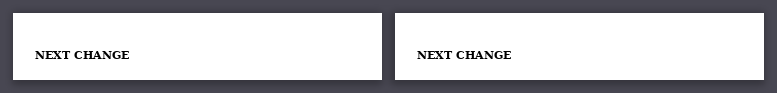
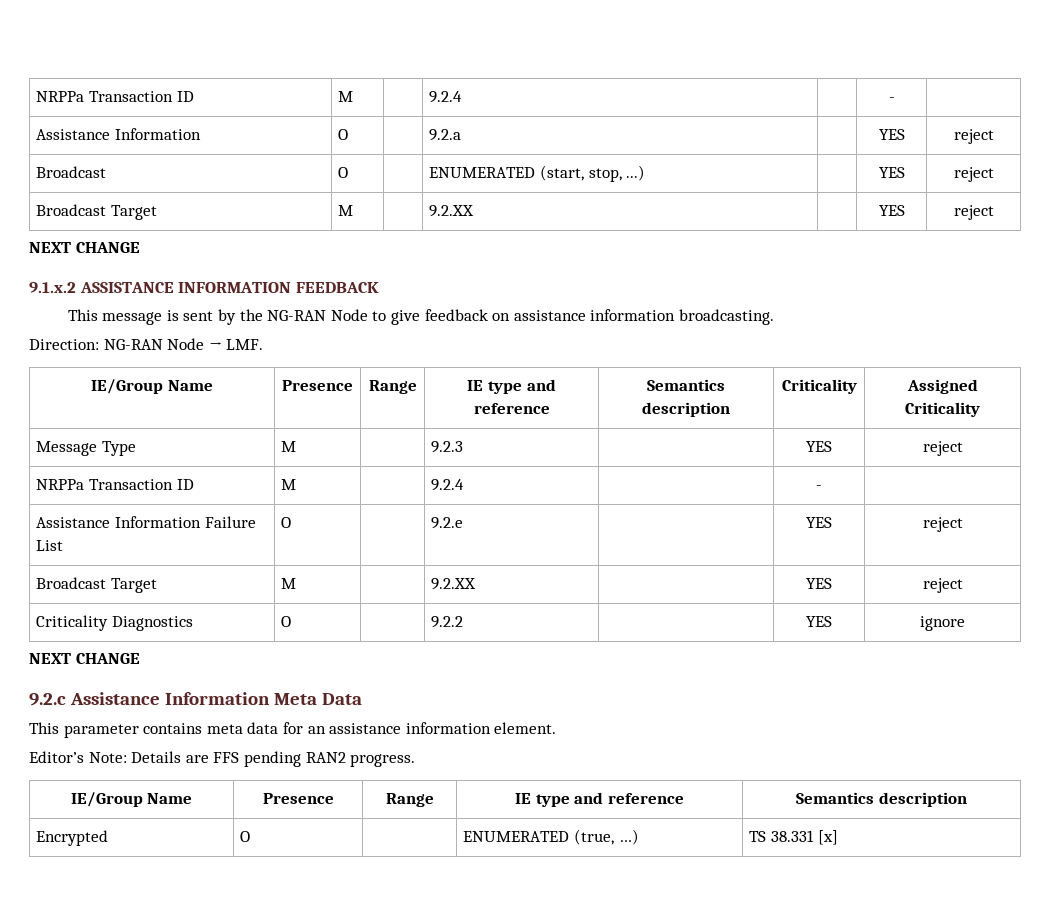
[35,51,129,59] [417,51,511,59] NEXT CHANGE // NEXT CHANGE -> [36,91,194,102] [338,91,354,102] [429,91,463,103] [888,97,895,102] [36,128,201,140] [338,129,349,140] [429,129,462,141] [878,129,905,140] [953,129,994,144] [36,166,107,178] [338,167,349,178] [429,165,646,182] [878,167,905,178] [953,167,994,182] [36,204,157,220] [338,205,354,216] [429,205,475,217] [878,205,905,216] [953,205,994,220] [29,242,140,253] [29,282,379,293] [67,309,774,325] [29,338,264,350] [91,379,213,394] [282,380,353,391] [368,380,417,394] [467,379,556,394] [473,403,550,414] [647,379,725,391] [642,402,730,417] [781,379,857,394] [906,379,978,394] [905,402,980,417] [36,441,136,456] [281,441,297,452] [431,441,464,453] [806,441,832,452] [922,441,963,456] [36,479,194,490] [281,479,297,490] [431,479,465,491] [816,485,822,490] [36,516,256,528] [36,540,64,551] [281,517,292,528] [431,517,464,529] [806,517,832,528] [922,517,963,532] [36,577,157,593] [281,578,297,589] [431,578,477,590] [806,578,832,589] [922,578,963,593] [36,615,193,631] [281,616,292,627] [431,616,464,628] [806,616,832,627] [920,616,965,631] [29,653,140,664] [29,692,362,706] [29,722,557,738] [29,751,416,767] [70,792,193,807] [262,793,334,804] [385,793,434,807] [515,792,684,807] [796,792,967,807] [36,830,109,846] [240,831,251,842] [463,829,639,845] [749,830,838,845] NRPPa Transaction ID | M | | 9.2.4 | | - | // Assistance Information | O | | 9.2.a | | YES | reject // Broadcast | O | | ENUMERATED (start, stop, ...) | | YES | reject // Broadcast Target | M | | 9.2.XX | | YES | reject // NEXT CHANGE // 9.1.x.2 ASSISTANCE INFORMATION FEEDBACK // This message is sent by the NG-RAN Node to give feedback on assistance information broadcasting. // Direction: NG-RAN Node → LMF. // IE/Group Name | Presence | Range | IE type and reference | Semantics description | Criticality | Assigned Criticality // Message Type | M | | 9.2.3 | | YES | reject // NRPPa Transaction ID | M | | 9.2.4 | | - | // Assistance Information Failure List | O | | 9.2.e | | YES | reject // Broadcast Target | M | | 9.2.XX | | YES | reject // Criticality Diagnostics | O | | 9.2.2 | | YES | ignore // NEXT CHANGE // 9.2.c Assistance Information Meta Data // This parameter contains meta data for an assistance information element. // Editor’s Note: Details are FFS pending RAN2 progress. // IE/Group Name | Presence | Range | IE type and reference | Semantics description // Encrypted | O | | ENUMERATED (true, …) | TS 38.331 [x]

